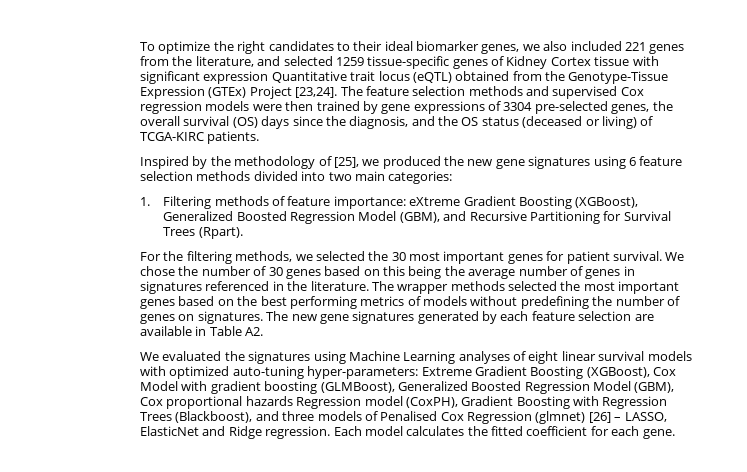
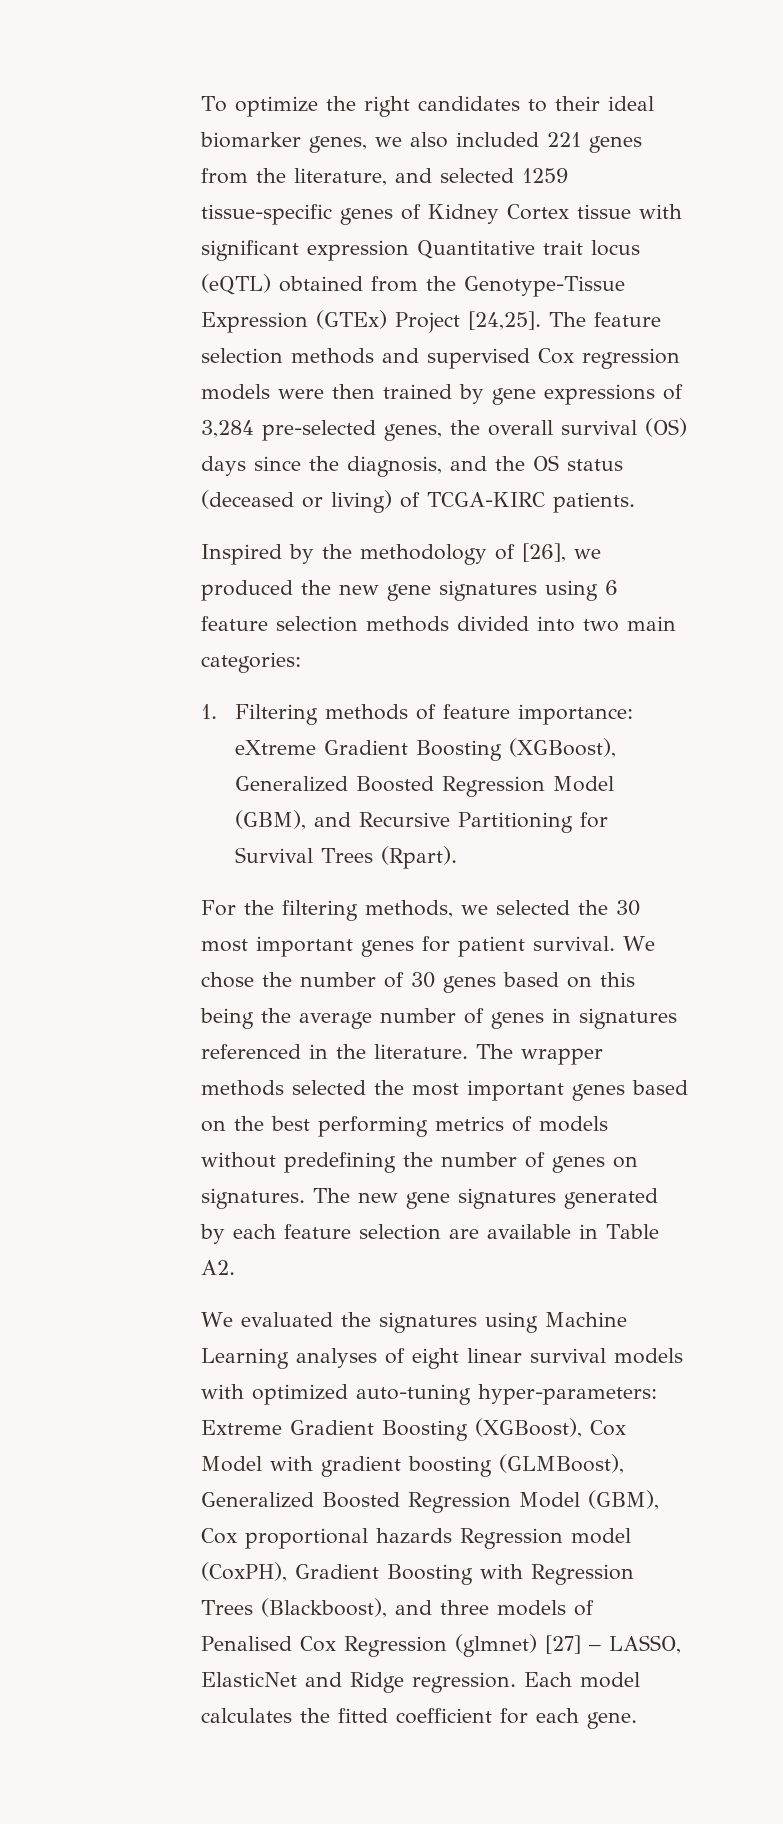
[295,87,338,98] [23,24]. -> [468,311,542,330] [24,25].
[503,102,533,111] 3304 -> [201,420,255,438] 3,284
[333,157,359,168] [25], -> [522,543,567,562] [26],
[588,412,611,423] [26] -> [545,1635,582,1654] [27]

